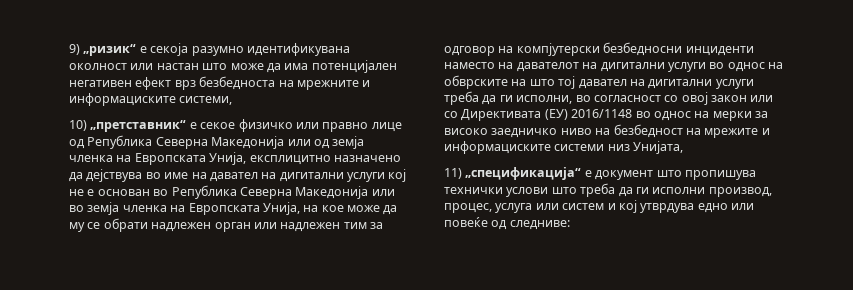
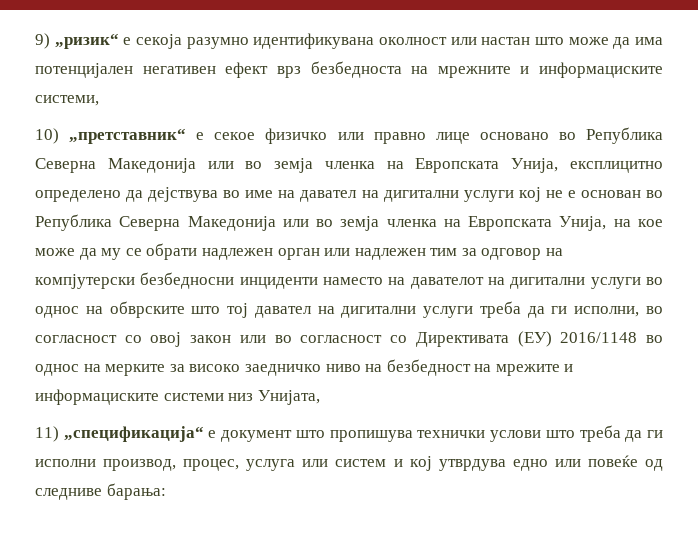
[69,135,330,149] од Република Северна Македонија или од -> [479,127,664,144] [35,158,263,173] основано во Република Северна Македонија или во
[333,155,401,162] назначено -> [35,190,121,202] определено
[511,79,527,86] на -> (185, 309) none
(774, 98) none -> [274,335,383,343] во согласност
[712,111,752,121] мерки -> [105,364,166,376] мерките
[509,220,570,230] следниве: -> [35,483,166,500] следниве барања:

